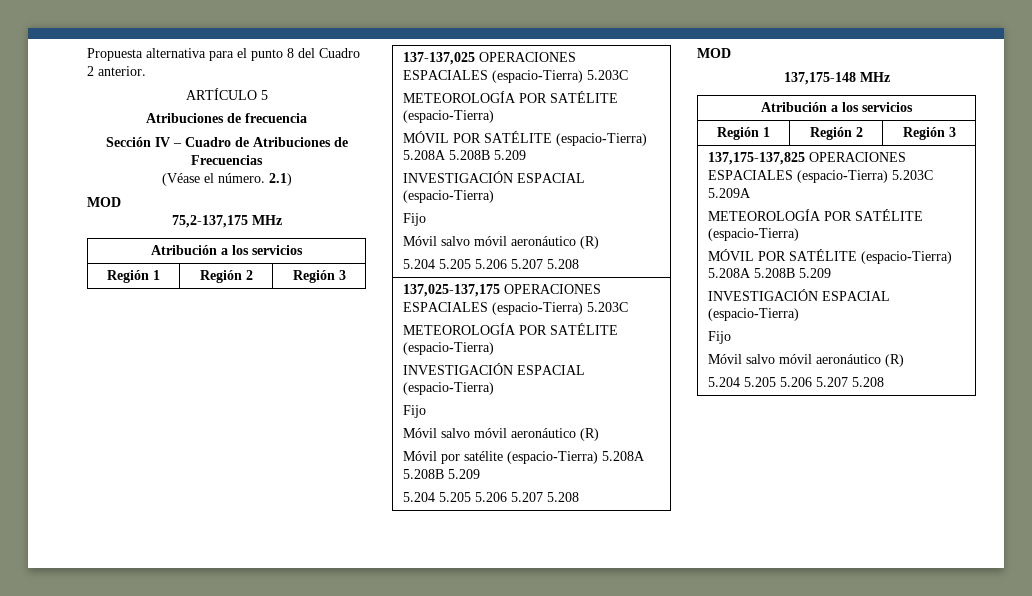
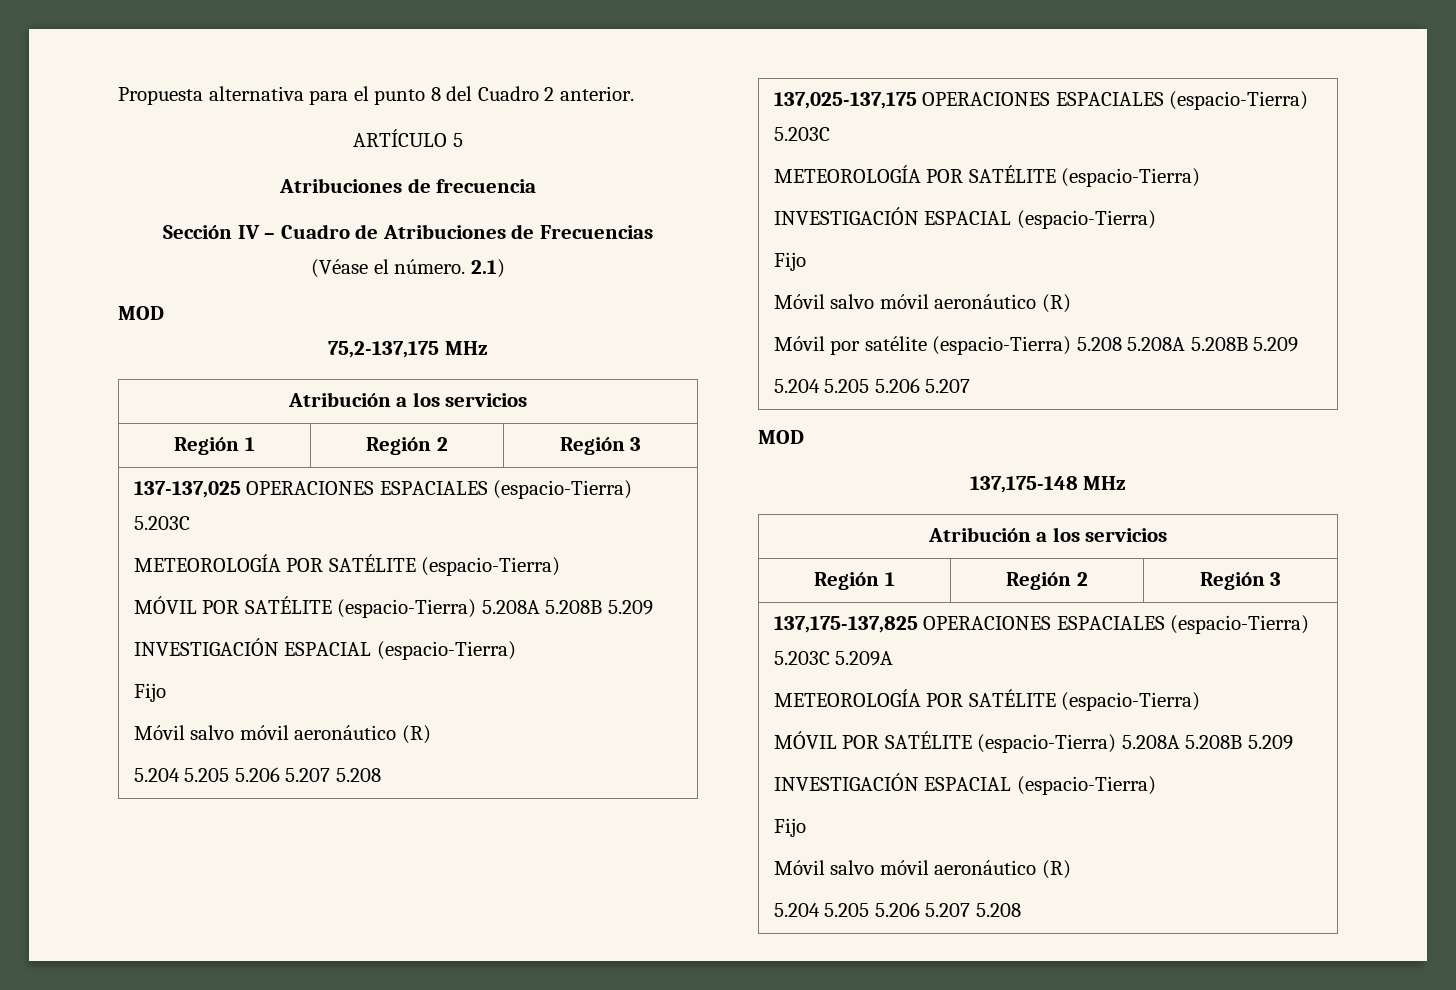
(598, 457) none -> [1076,337,1122,351] 5.208
[546,492,579,502] 5.208 -> (971, 386) none

